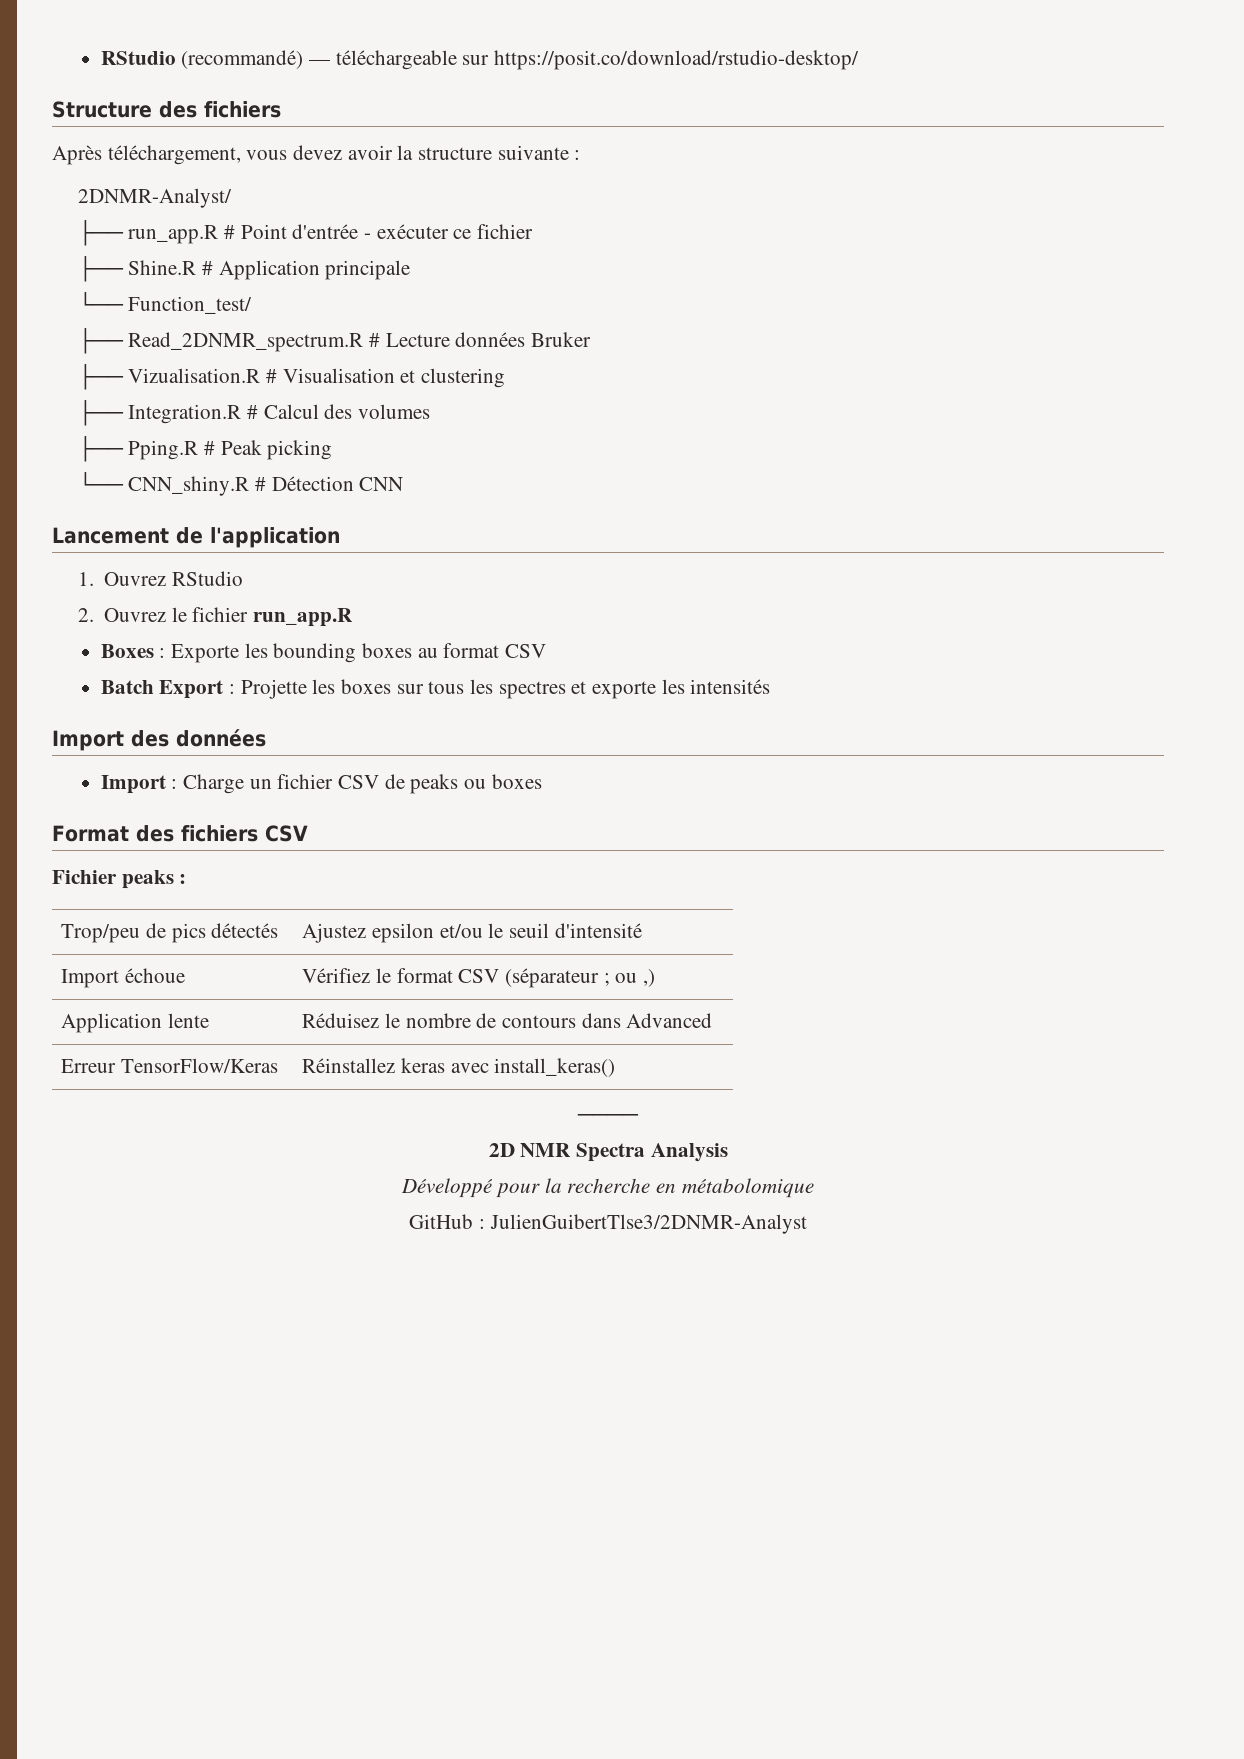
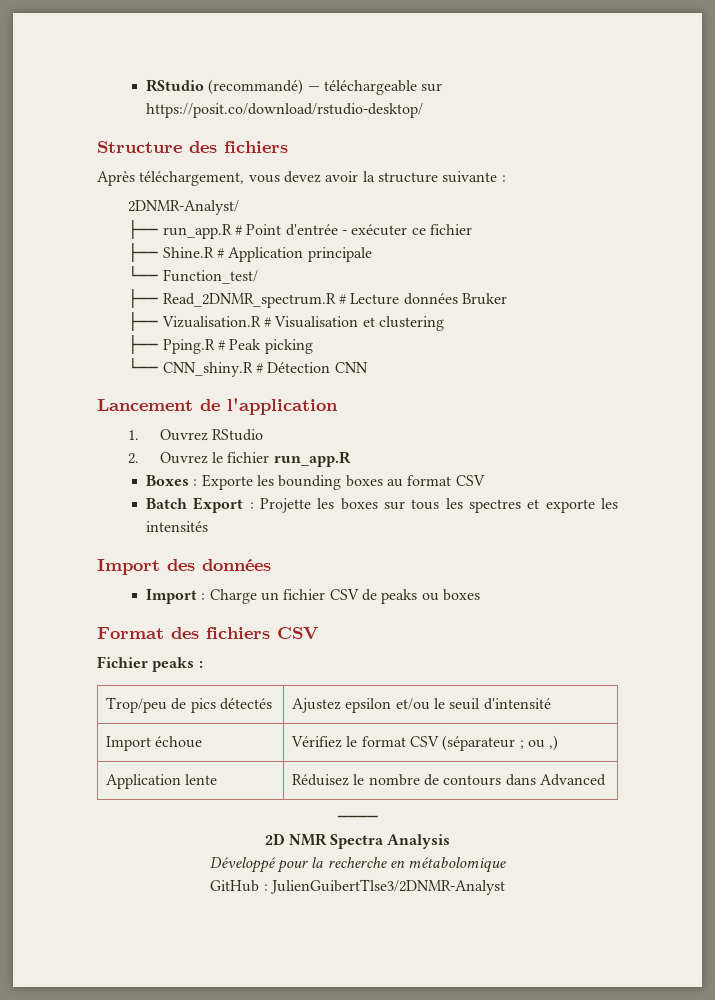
[77,400,430,426] // ├── Integration.R # Calcul des volumes -> (444, 323) none
[61,1058,278,1073] [302,1058,616,1077] // Erreur TensorFlow/Keras | Réinstallez keras avec install_keras() -> (607, 780) none

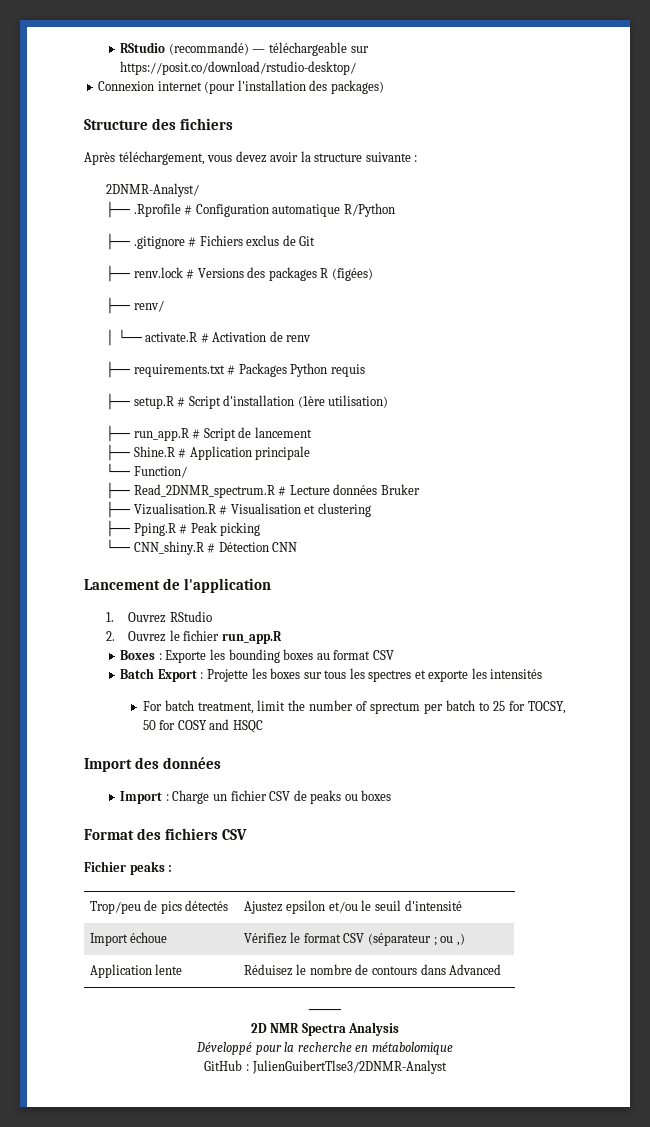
(423, 110) none -> [98,80,384,94] // Connexion internet (pour l'installation des packages)
[162,224,472,239] run_app.R # Point d'entrée - exécuter ce fichier -> [133,203,395,217] [106,233,316,250] [106,265,373,282] [106,297,164,314] [106,329,312,346] [106,361,365,378] [106,393,389,410] [106,425,312,442] .Rprofile # Configuration automatique R/Python // ├── .gitignore # Fichiers exclus de Git // ├── renv.lock # Versions des packages R (figées) // ├── renv/ // │ └── activate.R # Activation de renv // ├── requirements.txt # Packages Python requis // ├── setup.R # Script d'installation (1ère utilisation) // ├── run_app.R # Script de lancement
[162,269,258,284] Function_test/ -> [133,466,187,478] Function/
(208, 526) none -> [142,700,567,714] [142,719,263,733] // For batch treatment, limit the number of sprectum per batch to 25 for TOCSY, 50 for COSY and HSQC

